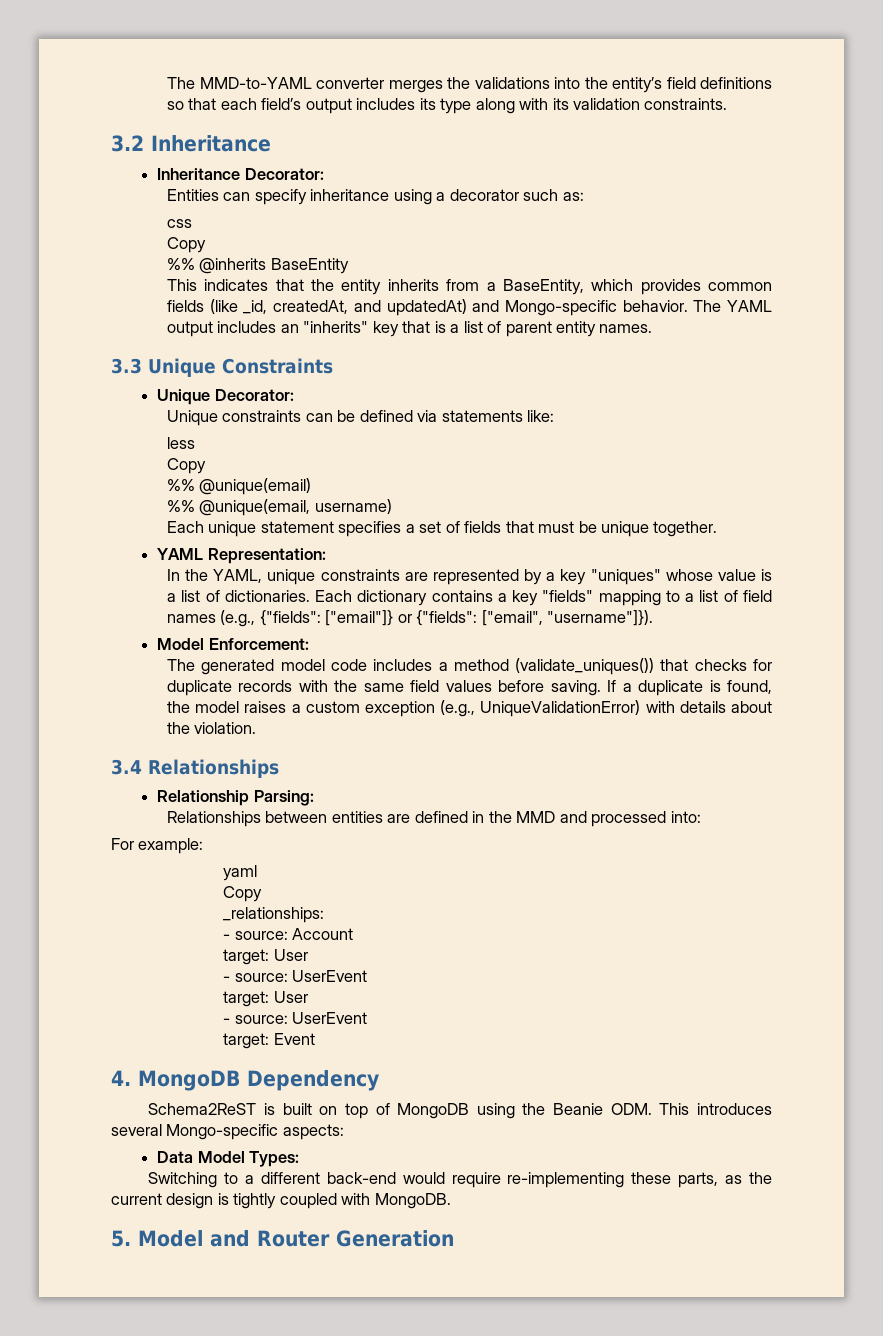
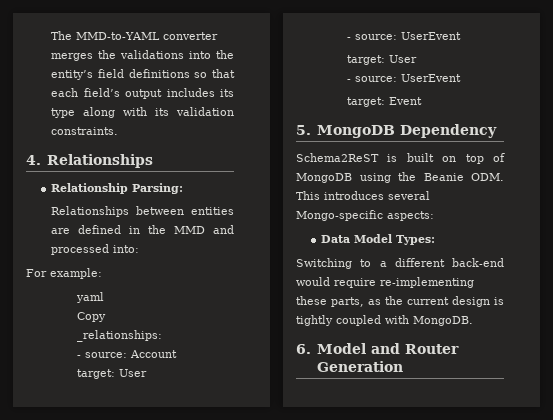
[111,135,271,152] [157,168,324,180] [167,189,584,205] [167,219,193,228] [167,237,207,253] [167,258,349,274] [167,279,772,295] [167,299,772,316] [167,321,653,337] [111,358,333,377] [157,389,294,405] [167,410,555,426] [167,437,196,449] [167,458,207,474] [167,478,312,495] [167,499,392,516] [167,521,718,537] [157,548,326,564] [167,569,773,585] [167,590,773,606] [167,610,654,627] [157,638,309,650] [167,658,773,675] [167,680,772,696] [167,700,772,717] [167,722,257,734] [111,759,142,775] 3.2 Inheritance // Inheritance Decorator: // Entities can specify inheritance using a decorator such as: // css // Copy // %% @inherits BaseEntity // This indicates that the entity inherits from a BaseEntity, which provides common fields (like _id, createdAt, and updatedAt) and Mongo-specific behavior. The YAML output includes an "inherits" key that is a list of parent entity names. // 3.3 Unique Constraints // Unique Decorator: // Unique constraints can be defined via statements like: // less // Copy // %% @unique(email) // %% @unique(email, username) // Each unique statement specifies a set of fields that must be unique together. // YAML Representation: // In the YAML, unique constraints are represented by a key "uniques" whose value is a list of dictionaries. Each dictionary contains a key "fields" mapping to a list of field names (e.g., {"fields": ["email"]} or {"fields": ["email", "username"]}). // Model Enforcement: // The generated model code includes a method (validate_uniques()) that checks for duplicate records with the same field values before saving. If a duplicate is found, the model raises a custom exception (e.g., UniqueValidationError) with details about the violation. // 3.4 -> [26,155,41,165] 4.
[111,1070,131,1086] 4. -> [296,125,311,135] 5.
[111,1230,131,1247] 5. -> [296,344,311,354] 6.

